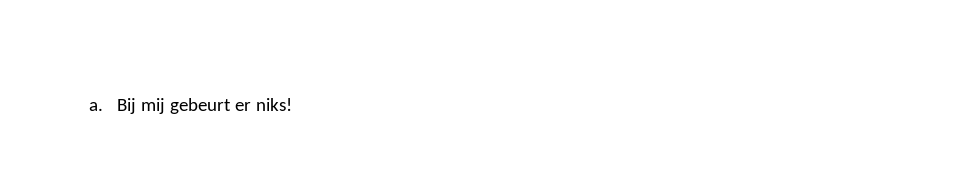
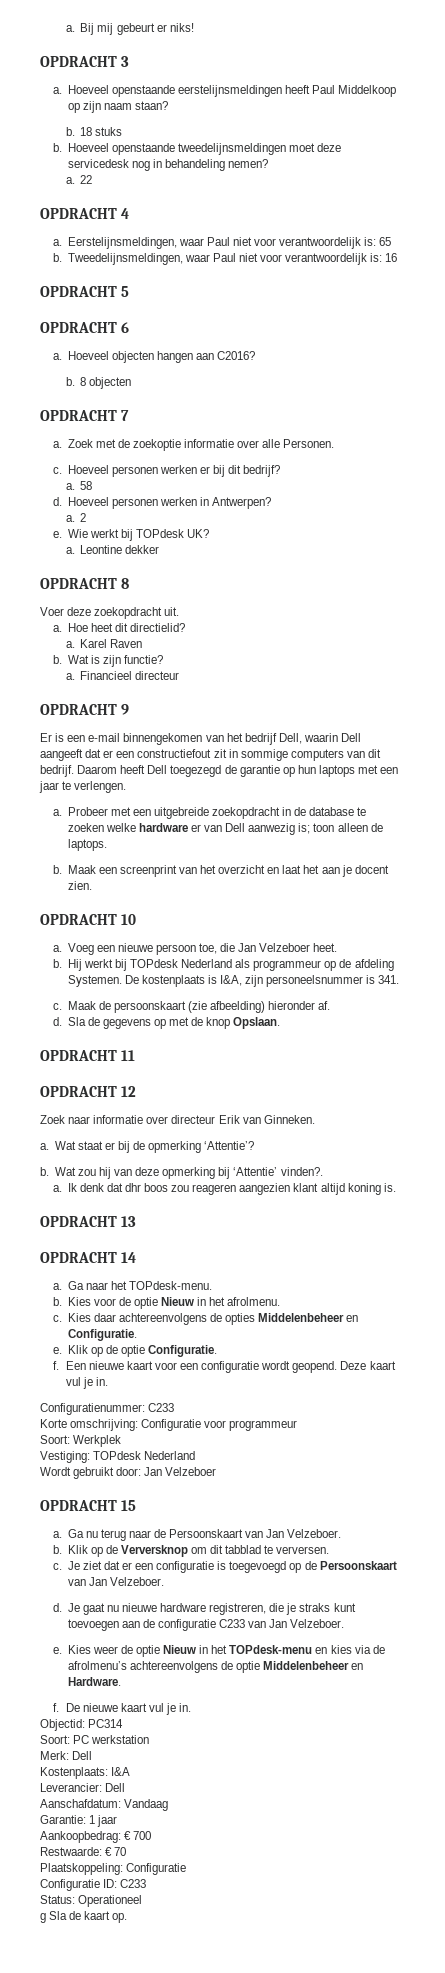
(292, 104) none -> [40,56,129,67] [52,85,397,97] [67,101,168,113] [65,127,123,136] [52,143,341,155] [67,159,268,171] [65,175,93,184] [40,208,129,219] [52,237,392,249] [52,253,398,265] [40,286,129,297] [40,322,129,333] [52,351,255,363] [65,377,132,389] [40,410,129,421] [52,439,335,451] [52,465,281,477] [65,481,93,490] [52,497,271,509] [65,513,87,522] [52,529,209,541] [65,545,160,554] [40,578,129,589] [40,607,180,619] [52,623,185,632] [65,639,143,648] [52,655,163,667] [65,671,180,680] [40,704,129,715] [40,733,362,745] [40,749,382,761] [40,765,399,777] [39,781,127,793] [52,807,367,819] [67,823,383,835] [67,839,107,851] [52,865,389,877] [67,881,92,890] [40,914,136,925] [52,943,338,955] [52,959,394,971] [67,975,400,987] [52,1001,331,1013] [52,1017,281,1029] [40,1050,135,1061] [40,1086,136,1097] [40,1115,315,1124] [40,1141,255,1153] [40,1167,323,1179] [52,1183,396,1195] [40,1216,136,1227] [40,1252,136,1263] [52,1281,212,1290] [52,1297,281,1309] [52,1313,359,1325] [67,1329,137,1341] [52,1345,217,1357] [52,1361,396,1373] [65,1377,108,1389] [40,1403,175,1415] [40,1419,298,1431] [40,1435,122,1447] [40,1451,196,1463] [40,1467,217,1479] [40,1500,136,1511] [52,1529,342,1541] [52,1545,330,1557] [52,1561,397,1573] [67,1577,164,1586] [52,1603,356,1615] [67,1619,345,1631] [52,1645,385,1657] [67,1661,364,1673] [67,1677,121,1686] [52,1703,192,1715] [40,1719,124,1731] [40,1735,150,1744] [40,1751,93,1760] [40,1767,131,1779] [40,1783,126,1792] [40,1799,169,1811] [40,1815,118,1827] [40,1831,152,1843] [40,1847,127,1856] [40,1863,187,1875] [40,1879,147,1891] [40,1895,143,1907] [40,1911,128,1923] // OPDRACHT 3 // a. Hoeveel openstaande eerstelijnsmeldingen heeft Paul Middelkoop op zijn naam staan? // b. 18 stuks // b. Hoeveel openstaande tweedelijnsmeldingen moet deze servicedesk nog in behandeling nemen? // a. 22 // OPDRACHT 4 // a. Eerstelijnsmeldingen, waar Paul niet voor verantwoordelijk is: 65 // b. Tweedelijnsmeldingen, waar Paul niet voor verantwoordelijk is: 16 // OPDRACHT 5 // OPDRACHT 6 // a. Hoeveel objecten hangen aan C2016? // b. 8 objecten // OPDRACHT 7 // a. Zoek met de zoekoptie informatie over alle Personen. // c. Hoeveel personen werken er bij dit bedrijf? // a. 58 // d. Hoeveel personen werken in Antwerpen? // a. 2 // e. Wie werkt bij TOPdesk UK? // a. Leontine dekker // OPDRACHT 8 // Voer deze zoekopdracht uit. // a. Hoe heet dit directielid? // a. Karel Raven // b. Wat is zijn functie? // a. Financieel directeur // OPDRACHT 9 // Er is een e-mail binnengekomen van het bedrijf Dell, waarin Dell aangeeft dat er een constructiefout zit in sommige computers van dit bedrijf. Daarom heeft Dell toegezegd de garantie op hun laptops met een jaar te verlengen. // a. Probeer met een uitgebreide zoekopdracht in de database te zoeken welke hardware er van Dell aanwezig is; toon alleen de laptops. // b. Maak een screenprint van het overzicht en laat het aan je docent zien. // OPDRACHT 10 // a. Voeg een nieuwe persoon toe, die Jan Velzeboer heet. // b. Hij werkt bij TOPdesk Nederland als programmeur op de afdeling Systemen. De kostenplaats is I&A, zijn personeelsnummer is 341. // c. Maak de persoonskaart (zie afbeelding) hieronder af. // d. Sla de gegevens op met de knop Opslaan. // OPDRACHT 11 // OPDRACHT 12 // Zoek naar informatie over directeur Erik van Ginneken. // a. Wat staat er bij de opmerking ‘Attentie’? // b. Wat zou hij van deze opmerking bij ‘Attentie’ vinden?. // a. Ik denk dat dhr boos zou reageren aangezien klant altijd koning is. // OPDRACHT 13 // OPDRACHT 14 // a. Ga naar het TOPdesk-menu. // b. Kies voor de optie Nieuw in het afrolmenu. // c. Kies daar achtereenvolgens de opties Middelenbeheer en Configuratie. // e. Klik op de optie Configuratie. // f. Een nieuwe kaart voor een configuratie wordt geopend. Deze kaart vul je in. // Configuratienummer: C233 // Korte omschrijving: Configuratie voor programmeur // Soort: Werkplek // Vestiging: TOPdesk Nederland // Wordt gebruikt door: Jan Velzeboer // OPDRACHT 15 // a. Ga nu terug naar de Persoonskaart van Jan Velzeboer. // b. Klik op de Verversknop om dit tabblad te verversen. // c. Je ziet dat er een configuratie is toegevoegd op de Persoonskaart van Jan Velzeboer. // d. Je gaat nu nieuwe hardware registreren, die je straks kunt toevoegen aan de configuratie C233 van Jan Velzeboer. // e. Kies weer de optie Nieuw in het TOPdesk-menu en kies via de afrolmenu’s achtereenvolgens de optie Middelenbeheer en Hardware. // f. De nieuwe kaart vul je in. // Objectid: PC314 // Soort: PC werkstation // Merk: Dell // Kostenplaats: I&A // Leverancier: Dell // Aanschafdatum: Vandaag // Garantie: 1 jaar // Aankoopbedrag: € 700 // Restwaarde: € 70 // Plaatskoppeling: Configuratie // Configuratie ID: C233 // Status: Operationeel // g Sla de kaart op.

